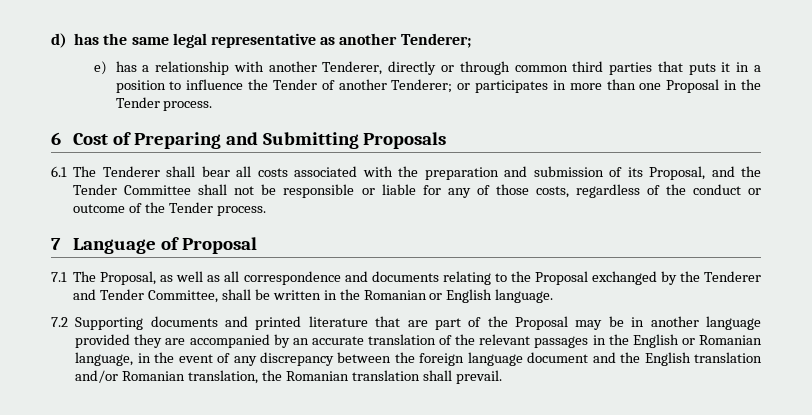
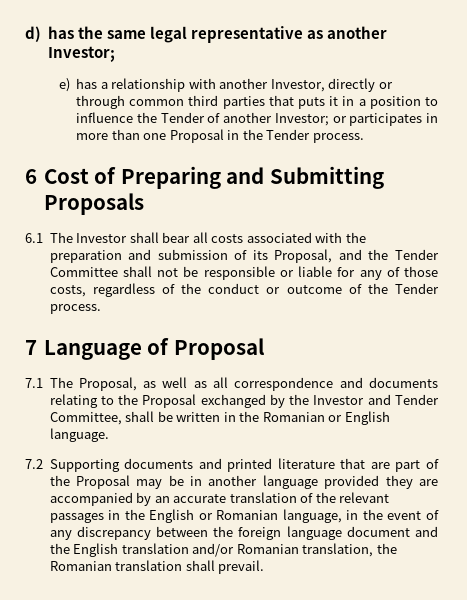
[400,33,471,48] Tenderer; -> [47,46,115,62] Investor;
[322,61,383,75] Tenderer, -> [270,79,325,92] Investor,
[391,79,453,93] Tenderer; -> [274,113,329,126] Investor;
[102,166,160,177] Tenderer -> [76,233,128,243] Investor
[704,271,761,282] Tenderer -> [313,395,365,405] Investor

